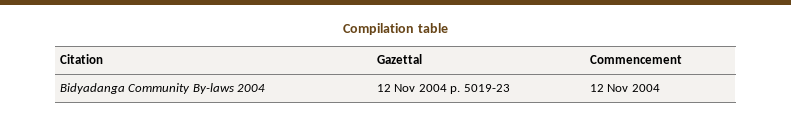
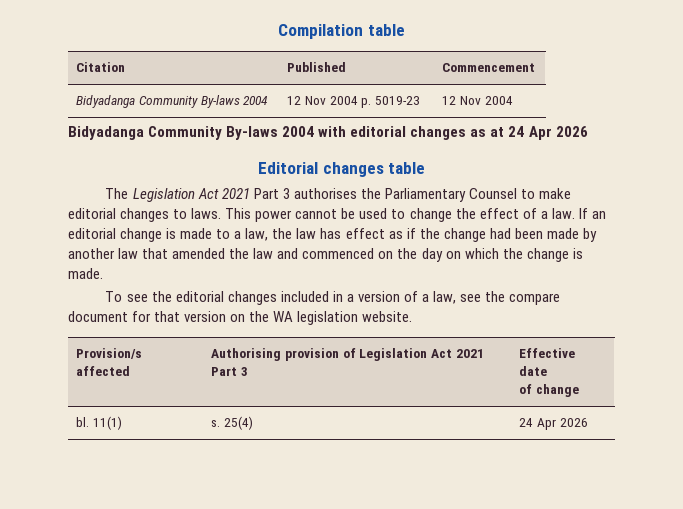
[377,54,423,64] Gazettal -> [287,62,347,72] Published
(660, 88) none -> [68,126,588,140] [257,162,426,177] [105,188,572,202] [68,208,606,222] [68,228,597,242] [68,248,583,262] [68,268,103,279] [105,291,561,305] [68,311,413,325] [76,348,143,359] [76,366,131,376] [211,348,484,361] [211,367,249,376] [519,348,576,358] [519,366,548,376] [519,384,580,397] [76,416,123,430] [211,416,254,430] [519,418,588,430] // Bidyadanga Community By-laws 2004 with editorial changes as at 24 Apr 2026 // Editorial changes table // The Legislation Act 2021 Part 3 authorises the Parliamentary Counsel to make editorial changes to laws. This power cannot be used to change the effect of a law. If an editorial change is made to a law, the law has effect as if the change had been made by another law that amended the law and commenced on the day on which the change is made. // To see the editorial changes included in a version of a law, see the compare document for that version on the WA legislation website. // Provision/s affected | Authorising provision of Legislation Act 2021 Part 3 | Effective date // of change // bl. 11(1) | s. 25(4) | 24 Apr 2026

